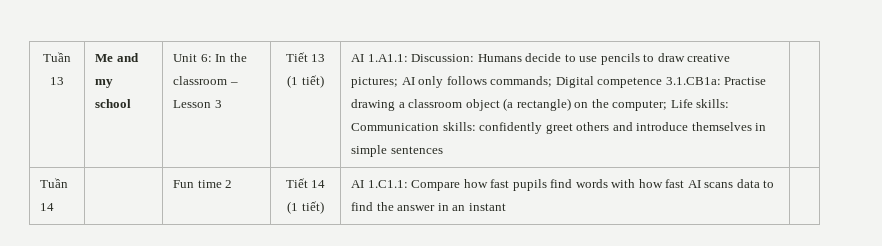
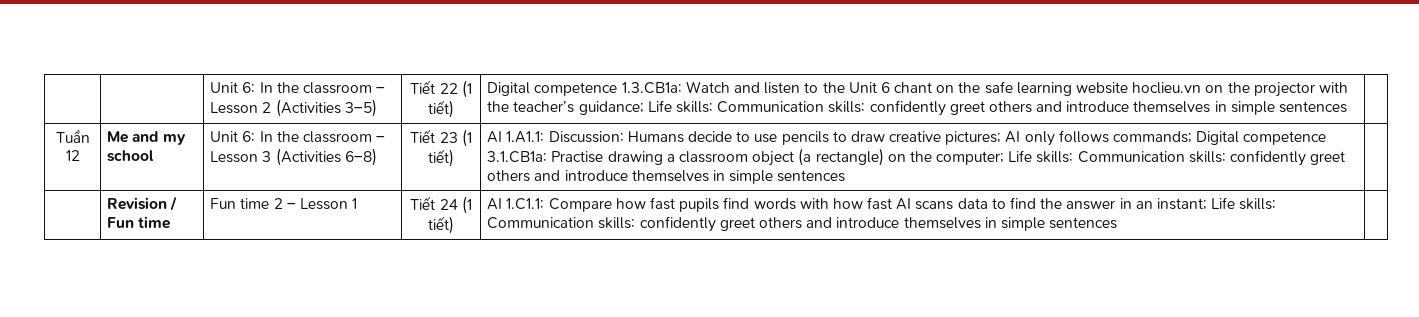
[43,52,71,62] [50,77,64,85] Tuần 13 -> [210,82,386,94] [210,99,377,117] [410,80,472,98] [428,100,454,118] [487,81,1348,97] [487,100,1348,116] [55,129,90,143] [65,150,80,161] | | Unit 6: In the classroom – Lesson 2 (Activities 3–5) | Tiết 22 (1 tiết) | Digital competence 1.3.CB1a: Watch and listen to the Unit 6 chant on the safe learning website hoclieu.vn on the projector with the teacher’s guidance; Life skills: Communication skills: confidently greet others and introduce themselves in simple sentences | // Tuần 12
[285,52,326,62] | Tiết 13 -> [275,148,377,166] [410,129,458,143] (Activities 6–8) | Tiết 23
[40,178,69,188] [40,203,55,211] Tuần 14 | -> [107,196,178,211] [107,216,171,229] | Revision / Fun time
[285,178,326,188] | Tiết 14 -> [286,198,358,210] [410,196,458,210] – Lesson 1 | Tiết 24
[468,203,506,211] instant -> [1156,197,1277,210] [487,216,1118,232] instant; Life skills: Communication skills: confidently greet others and introduce themselves in simple sentences

